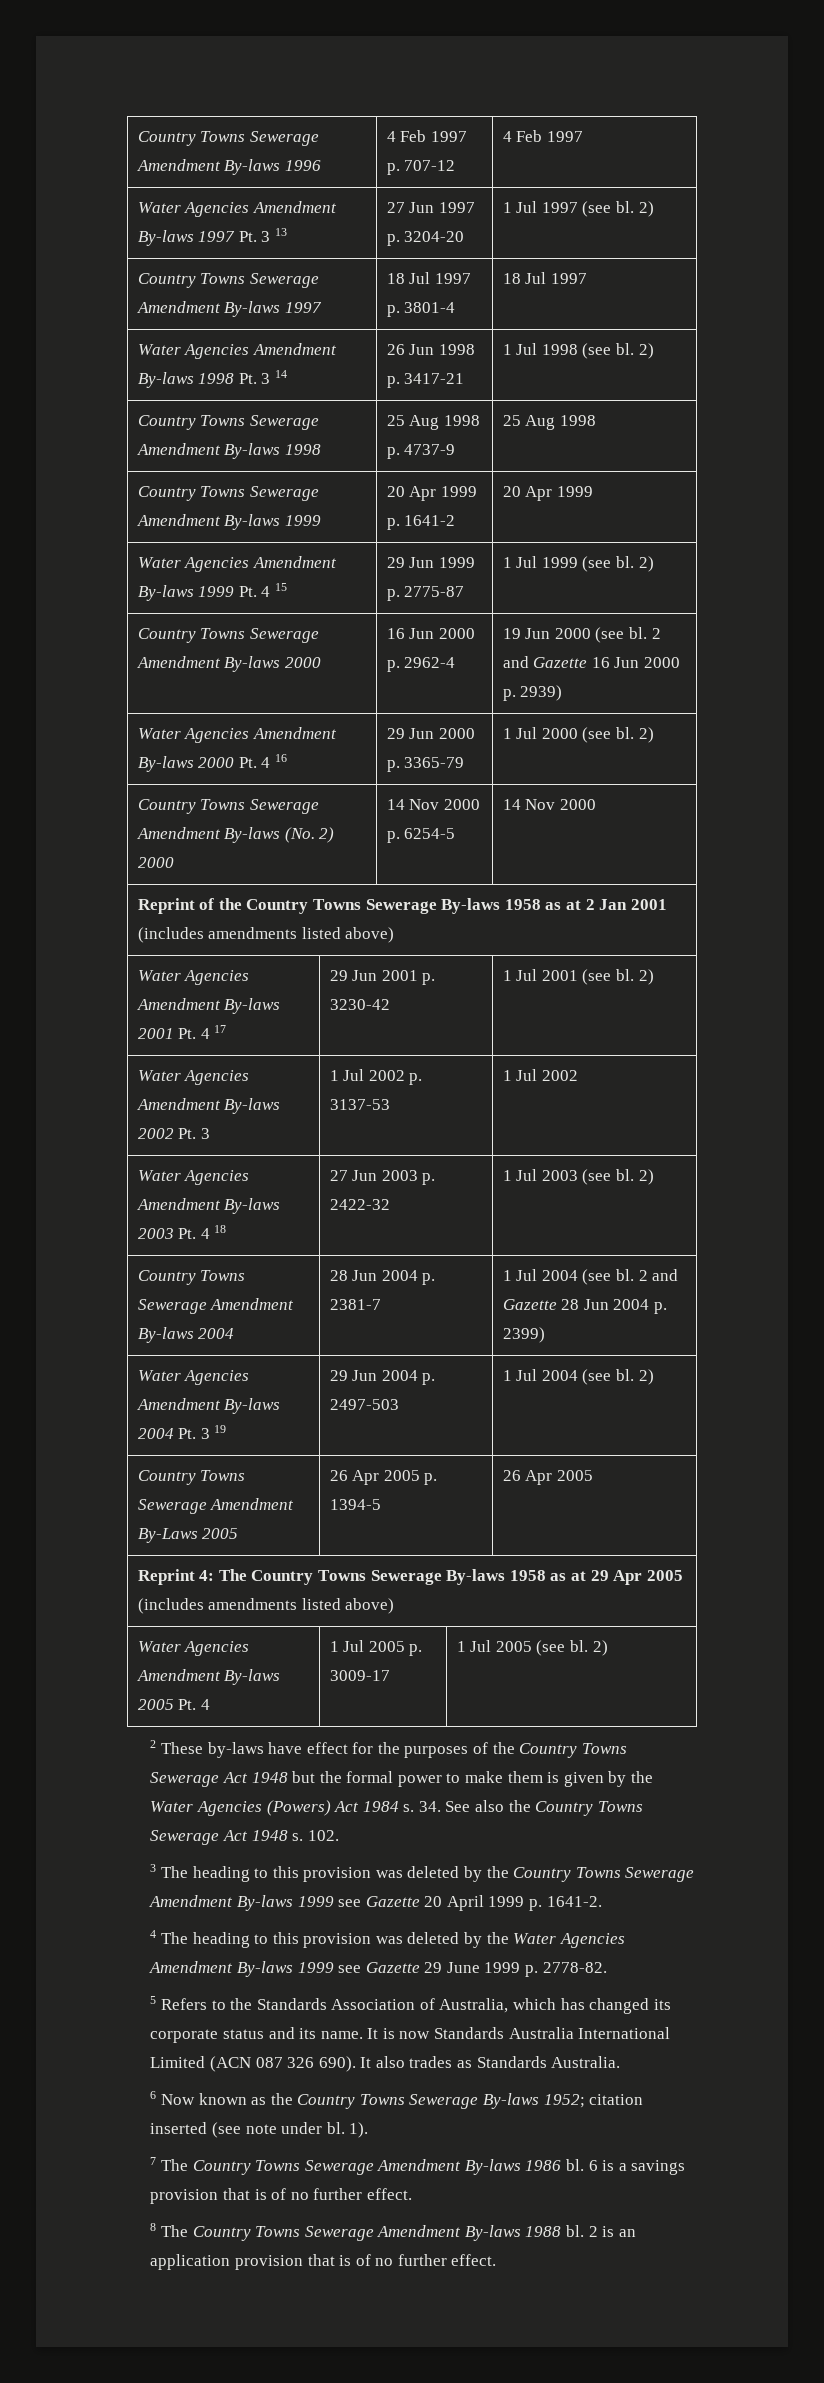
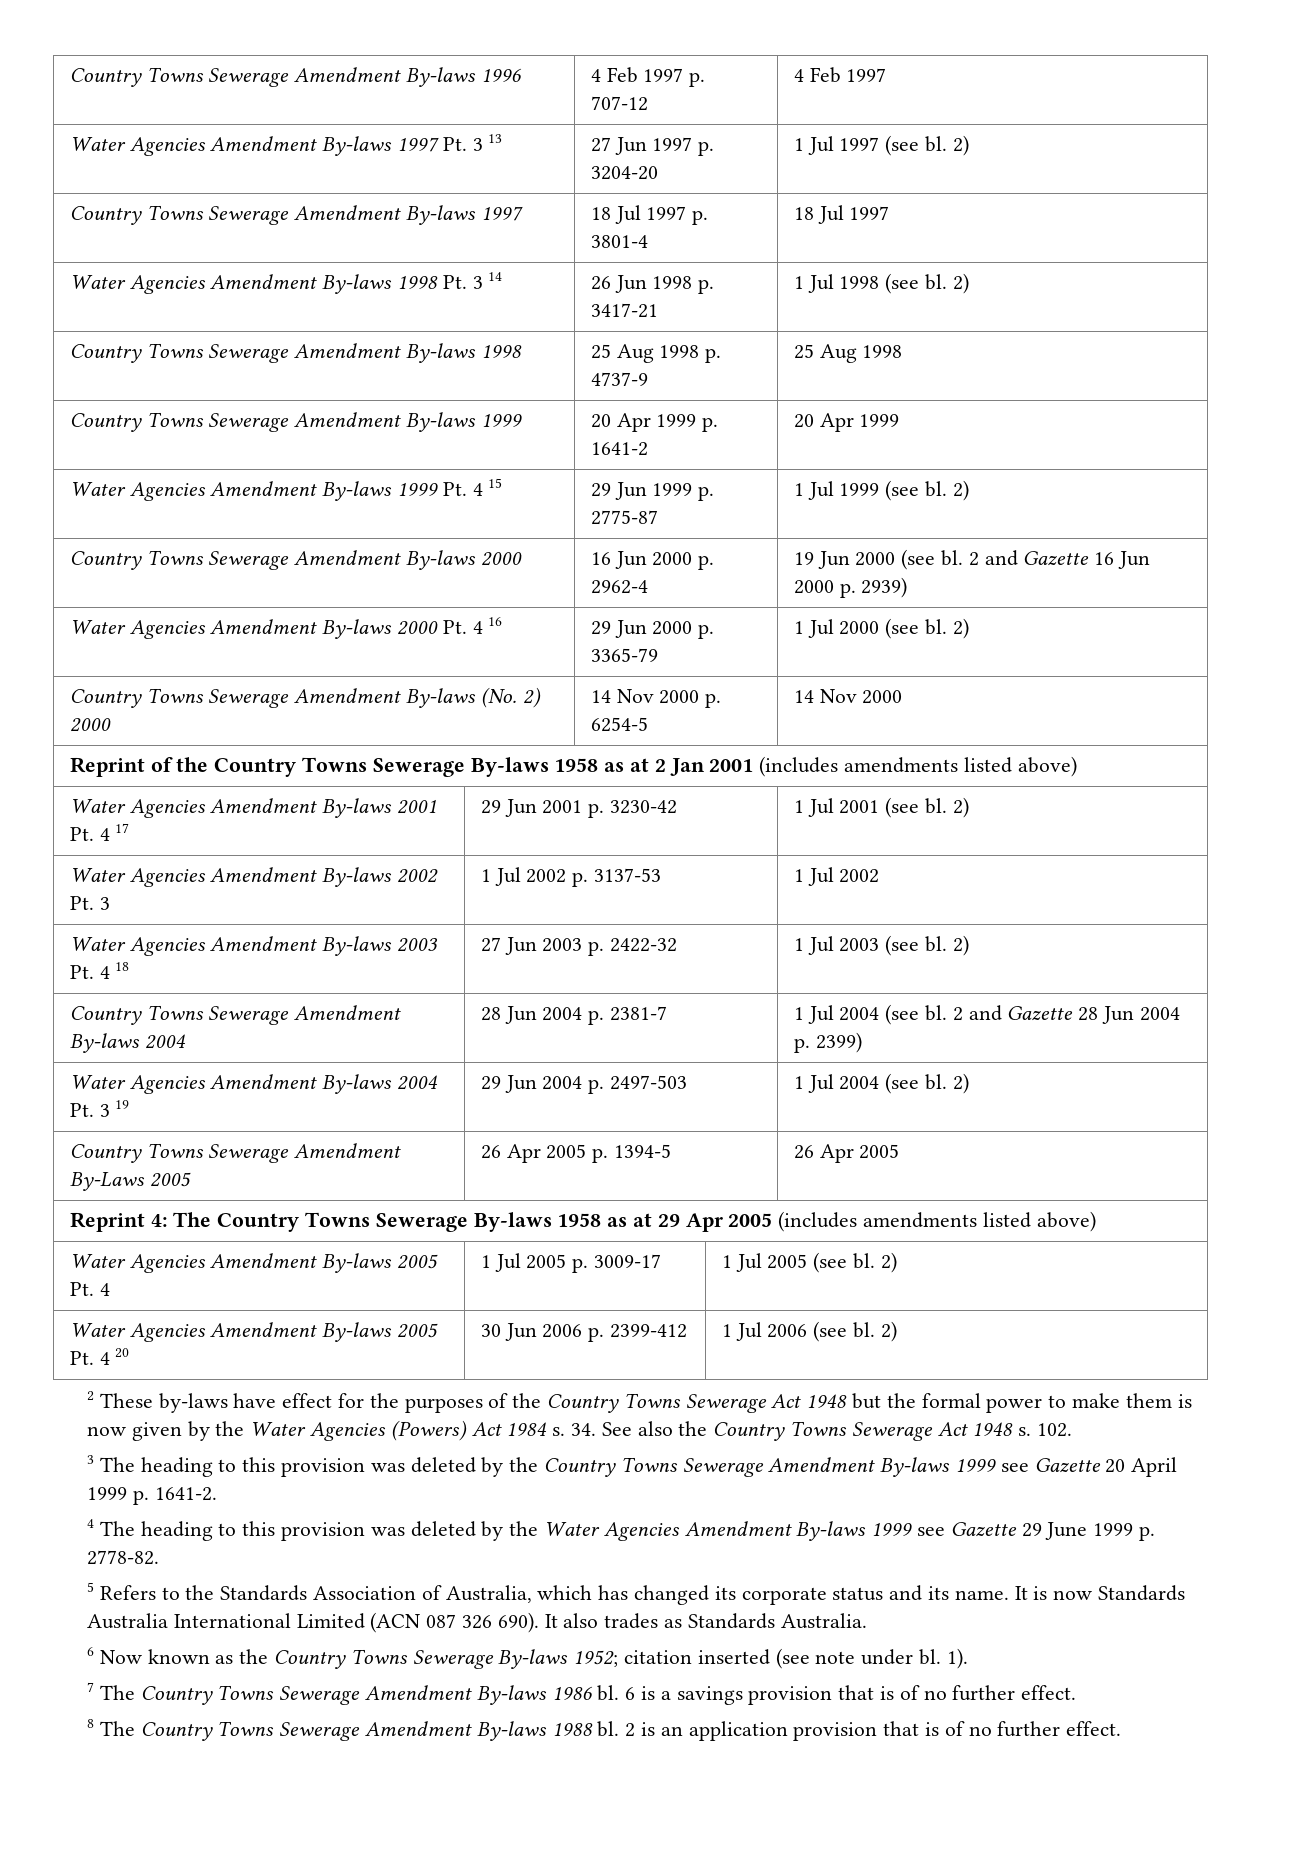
(608, 1648) none -> [69,1322,438,1342] [69,1348,130,1365] [480,1323,687,1342] [721,1321,897,1342] // Water Agencies Amendment By-laws 2005 Pt. 4 20 | 30 Jun 2006 p. 2399-412 | 1 Jul 2006 (see bl. 2)
(560, 1777) none -> [86,1426,126,1436] now

